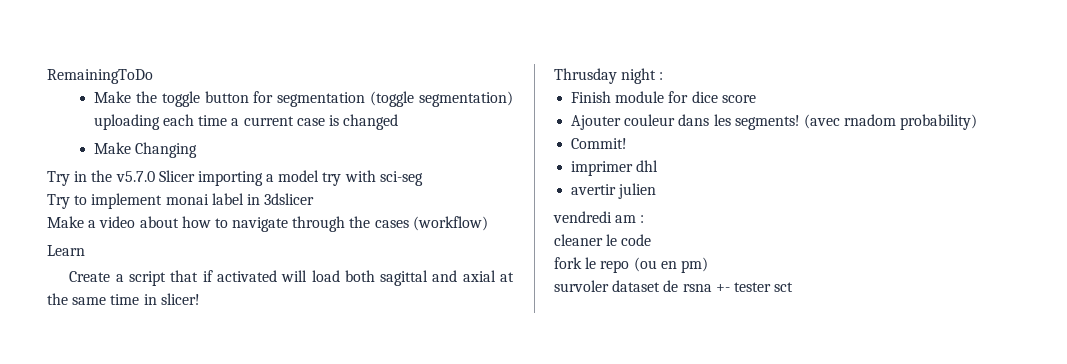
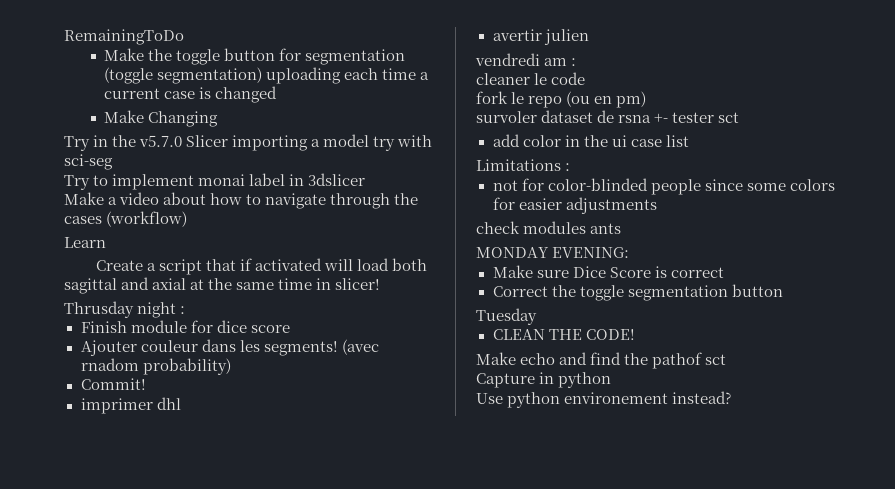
(794, 287) none -> [492,134,689,147] [476,159,571,171] [492,178,835,195] [492,197,657,214] [476,221,622,234] [476,247,630,258] [492,265,724,278] [492,284,783,301] [476,308,537,325] [492,329,635,340] [476,352,727,369] [476,372,612,388] [476,391,732,408] // add color in the ui case list // Limitations : // not for color-blinded people since some colors for easier adjustments // check modules ants // MONDAY EVENING: // Make sure Dice Score is correct // Correct the toggle segmentation button // Tuesday // CLEAN THE CODE! // Make echo and find the pathof sct // Capture in python // Use python environement instead?

